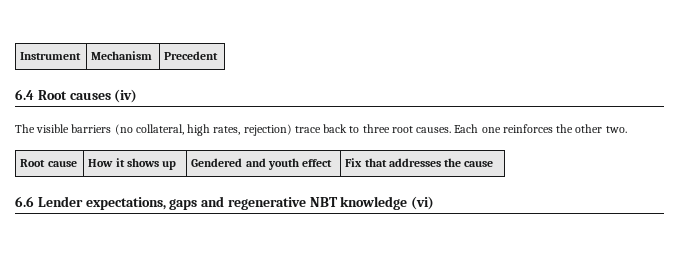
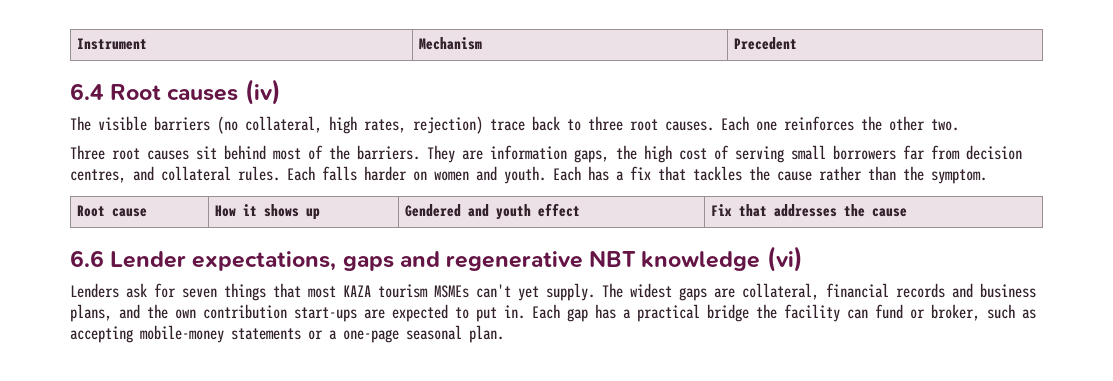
(627, 129) none -> [70,145,1022,163] [70,166,987,184] // Three root causes sit behind most of the barriers. They are information gaps, the high cost of serving small borrowers far from decision centres, and collateral rules. Each falls harder on women and youth. Each has a fix that tackles the cause rather than the symptom.
(435, 203) none -> [70,283,1036,301] [70,304,1036,322] [70,325,504,343] // Lenders ask for seven things that most KAZA tourism MSMEs can't yet supply. The widest gaps are collateral, financial records and business plans, and the own contribution start-ups are expected to put in. Each gap has a practical bridge the facility can fund or broker, such as accepting mobile-money statements or a one-page seasonal plan.

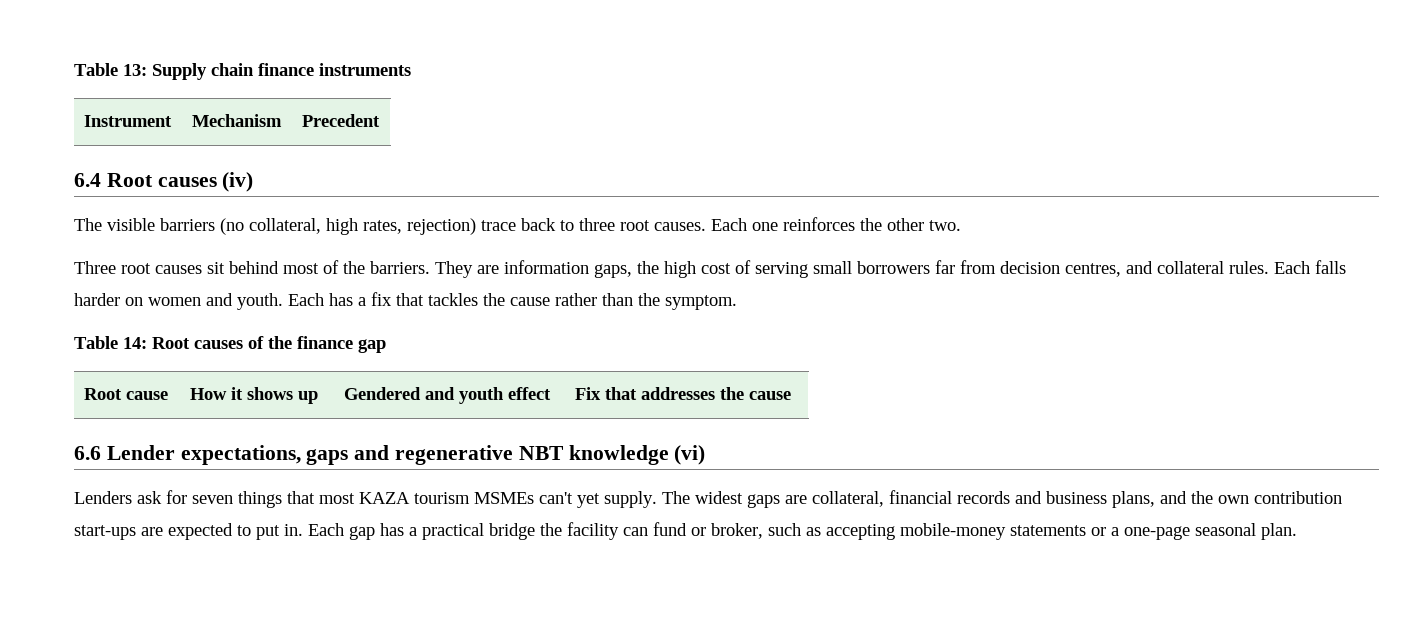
(77, 44) none -> [74,63,411,80] Table 13: Supply chain finance instruments //
(987, 176) none -> [74,336,386,353] // Table 14: Root causes of the finance gap

